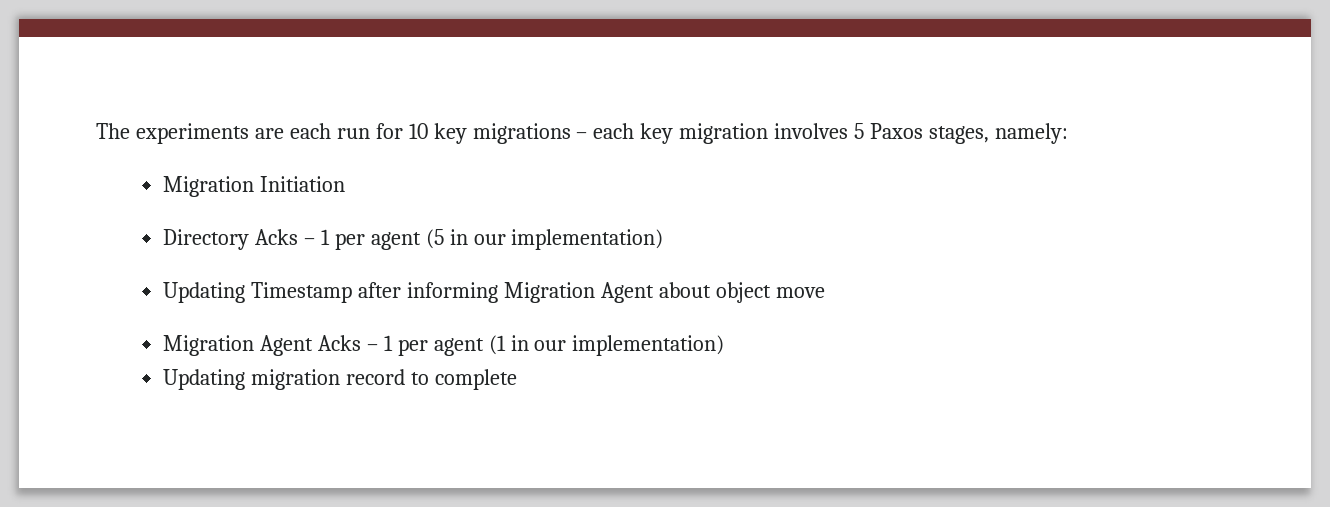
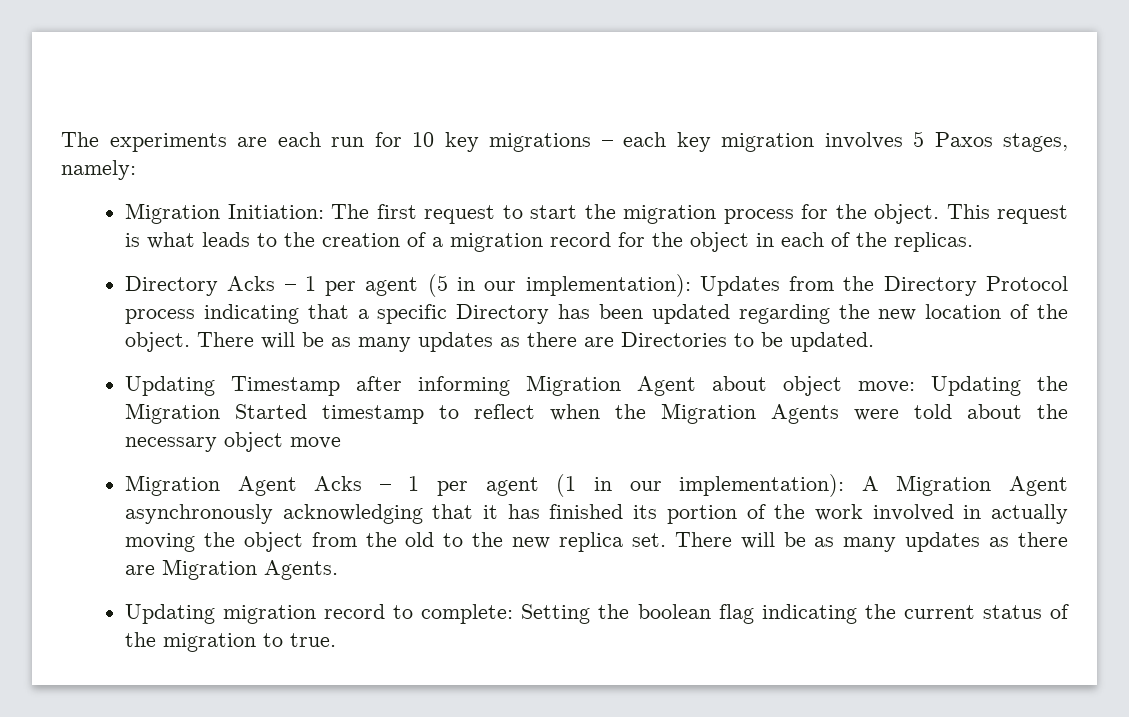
[259,176,345,192] Initiation -> [227,204,1069,224] [125,232,974,252] Initiation: The first request to start the migration process for the object. This request is what leads to the creation of a migration record for the object in each of the replicas.
[511,229,664,250] implementation) -> [525,274,1068,297] [125,304,1068,324] [125,332,875,352] implementation): Updates from the Directory Protocol process indicating that a specific Directory has been updated regarding the new location of the object. There will be as many updates as there are Directories to be updated.
(771, 292) none -> [858,376,1068,396] [125,403,1068,424] [125,432,284,452] move: Updating the Migration Started timestamp to reflect when the Migration Agents were told about the necessary object
[572,335,725,356] [162,369,517,390] implementation) // Updating migration record to complete -> [679,474,1068,497] [125,504,1068,524] [125,532,1068,552] [125,559,339,580] [125,604,1069,624] [125,632,337,652] implementation): A Migration Agent asynchronously acknowledging that it has finished its portion of the work involved in actually moving the object from the old to the new replica set. There will be as many updates as there are Migration Agents. // Updating migration record to complete: Setting the boolean flag indicating the current status of the migration to true.

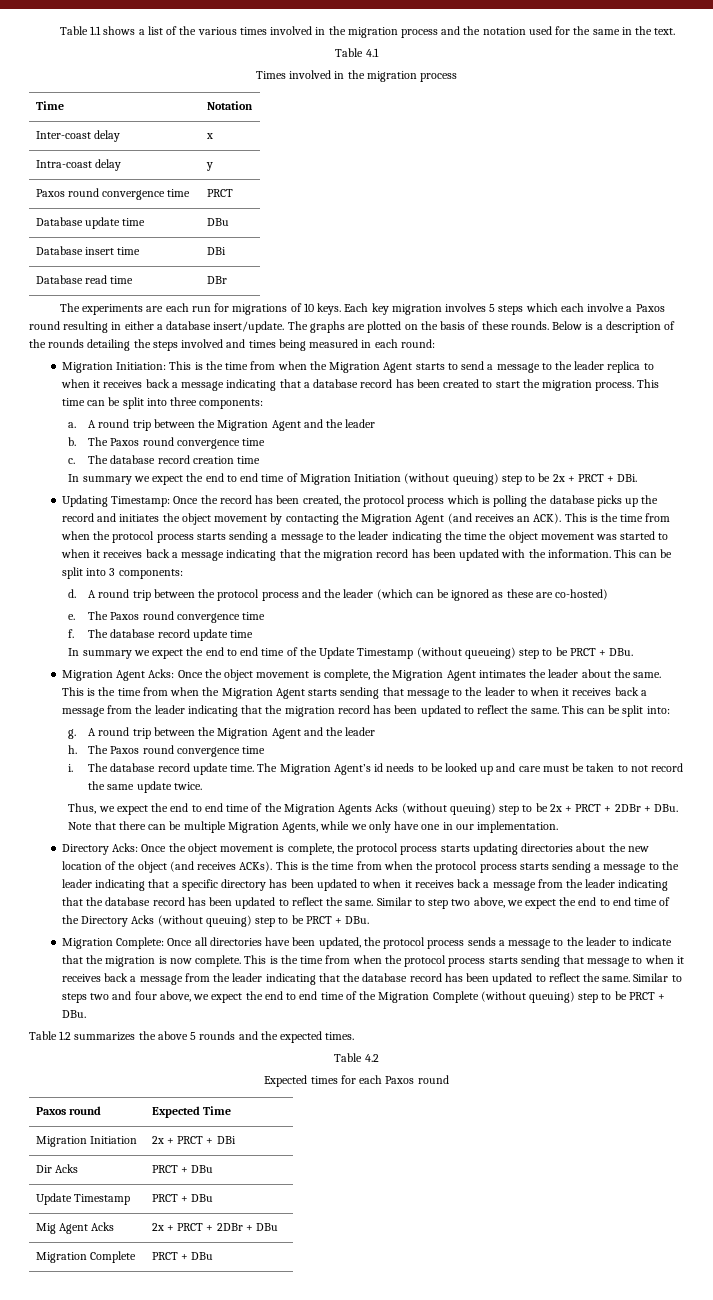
(61, 139) none -> [59,26,676,38] [335,48,379,57] [255,70,458,82] [35,101,64,110] [206,101,253,110] [35,130,120,142] [205,133,213,139] [35,159,121,171] [205,162,213,171] [35,188,191,200] [206,189,233,197] [35,217,146,229] [206,218,229,226] [35,246,141,255] [206,247,226,255] [35,275,134,284] [206,276,227,284] Table 1.1 shows a list of the various times involved in the migration process and the notation used for the same in the text. // Table 4.1 // Times involved in the migration process // Time | Notation // Inter-coast delay | x // Intra-coast delay | y // Paxos round convergence time | PRCT // Database update time | DBu // Database insert time | DBi // Database read time | DBr //
[412,131,1068,152] [61,160,136,180] [125,203,1069,224] [125,232,974,252] [125,274,1068,297] [125,304,830,324] 10 key migrations – each key migration involves 5 Paxos stages, namely: // Migration Initiation: The first request to start the migration process for the object. This request is what leads to the creation of a migration record for the object in each of the replicas. // Directory Acks – 1 per agent (5 in our implementation): Updates from the Directory Protocol process indicating that a specific Directory has been updated regarding -> [232,303,665,315] [29,321,676,333] [29,339,435,351] [61,361,654,373] [60,379,660,391] [61,397,264,409] [68,419,376,431] [68,437,266,449] [68,455,261,464] [68,473,638,485] [61,495,659,507] [61,513,671,525] [60,531,669,543] [60,549,673,561] [61,567,183,579] [68,589,609,601] [68,611,266,623] [68,629,254,641] [68,647,634,659] [61,669,661,681] [61,687,647,699] [61,705,670,717] [68,727,376,739] [68,745,266,757] [68,763,684,775] [88,781,202,793] [68,803,679,815] [68,821,559,833] [61,843,606,855] migrations of 10 keys. Each key migration involves 5 steps which each involve a Paxos round resulting in either a database insert/update. The graphs are plotted on the basis of these rounds. Below is a description of the rounds detailing the steps involved and times being measured in each round: // Migration Initiation: This is the time from when the Migration Agent starts to send a message to the leader replica to when it receives back a message indicating that a database record has been created to start the migration process. This time can be split into three components: // a. A round trip between the Migration Agent and the leader // b. The Paxos round convergence time // c. The database record creation time // In summary we expect the end to end time of Migration Initiation (without queuing) step to be 2x + PRCT + DBi. // Updating Timestamp: Once the record has been created, the protocol process which is polling the database picks up the record and initiates the object movement by contacting the Migration Agent (and receives an ACK). This is the time from when the protocol process starts sending a message to the leader indicating the time the object movement was started to when it receives back a message indicating that the migration record has been updated with the information. This can be split into 3 components: // d. A round trip between the protocol process and the leader (which can be ignored as these are co-hosted) // e. The Paxos round convergence time // f. The database record update time // In summary we expect the end to end time of the Update Timestamp (without queueing) step to be PRCT + DBu. // Migration Agent Acks: Once the object movement is complete, the Migration Agent intimates the leader about the same. This is the time from when the Migration Agent starts sending that message to the leader to when it receives back a message from the leader indicating that the migration record has been updated to reflect the same. This can be split into: // g. A round trip between the Migration Agent and the leader // h. The Paxos round convergence time // i. The database record update time. The Migration Agent’s id needs to be looked up and care must be taken to not record the same update twice. // Thus, we expect the end to end time of the Migration Agents Acks (without queuing) step to be 2x + PRCT + 2DBr + DBu. Note that there can be multiple Migration Agents, while we only have one in our implementation. // Directory Acks: Once the object movement is complete, the protocol process starts updating directories about
[125,332,875,352] [125,375,1068,396] [125,403,1068,424] [125,432,342,452] [125,474,1068,497] [125,504,1068,524] [125,532,1068,552] [125,559,339,580] [125,604,1069,624] [125,632,337,652] object. There will be as many updates as there are Directories to be updated. // Updating Timestamp after informing Migration Agent about object move: Updating the Migration Started timestamp to reflect when the Migration Agents were told about the necessary object move // Migration Agent Acks – 1 per agent (1 in our implementation): A Migration Agent asynchronously acknowledging that it has finished its portion of the work involved in actually moving the object from the old to the new replica set. There will be as many updates as there are Migration Agents. // Updating migration record to complete: Setting the boolean flag indicating the current status of the migration to true. -> [137,861,679,873] [61,879,669,891] [61,897,671,909] [61,915,370,927] [61,937,673,949] [61,955,684,967] [61,973,682,985] [61,991,666,1003] [61,1010,86,1018] [29,1031,355,1043] [334,1053,379,1062] [264,1075,449,1087] [35,1106,101,1115] [151,1106,231,1118] [35,1136,137,1147] [151,1136,236,1144] [35,1164,78,1173] [151,1165,214,1173] [35,1193,130,1205] [151,1194,214,1202] [35,1222,115,1234] [151,1223,279,1231] [35,1251,136,1263] [151,1252,214,1260] object (and receives ACKs). This is the time from when the protocol process starts sending a message to the leader indicating that a specific directory has been updated to when it receives back a message from the leader indicating that the database record has been updated to reflect the same. Similar to step two above, we expect the end to end time of the Directory Acks (without queuing) step to be PRCT + DBu. // Migration Complete: Once all directories have been updated, the protocol process sends a message to the leader to indicate that the migration is now complete. This is the time from when the protocol process starts sending that message to when it receives back a message from the leader indicating that the database record has been updated to reflect the same. Similar to steps two and four above, we expect the end to end time of the Migration Complete (without queuing) step to be PRCT + DBu. // Table 1.2 summarizes the above 5 rounds and the expected times. // Table 4.2 // Expected times for each Paxos round // Paxos round | Expected Time // Migration Initiation | 2x + PRCT + DBi // Dir Acks | PRCT + DBu // Update Timestamp | PRCT + DBu // Mig Agent Acks | 2x + PRCT + 2DBr + DBu // Migration Complete | PRCT + DBu

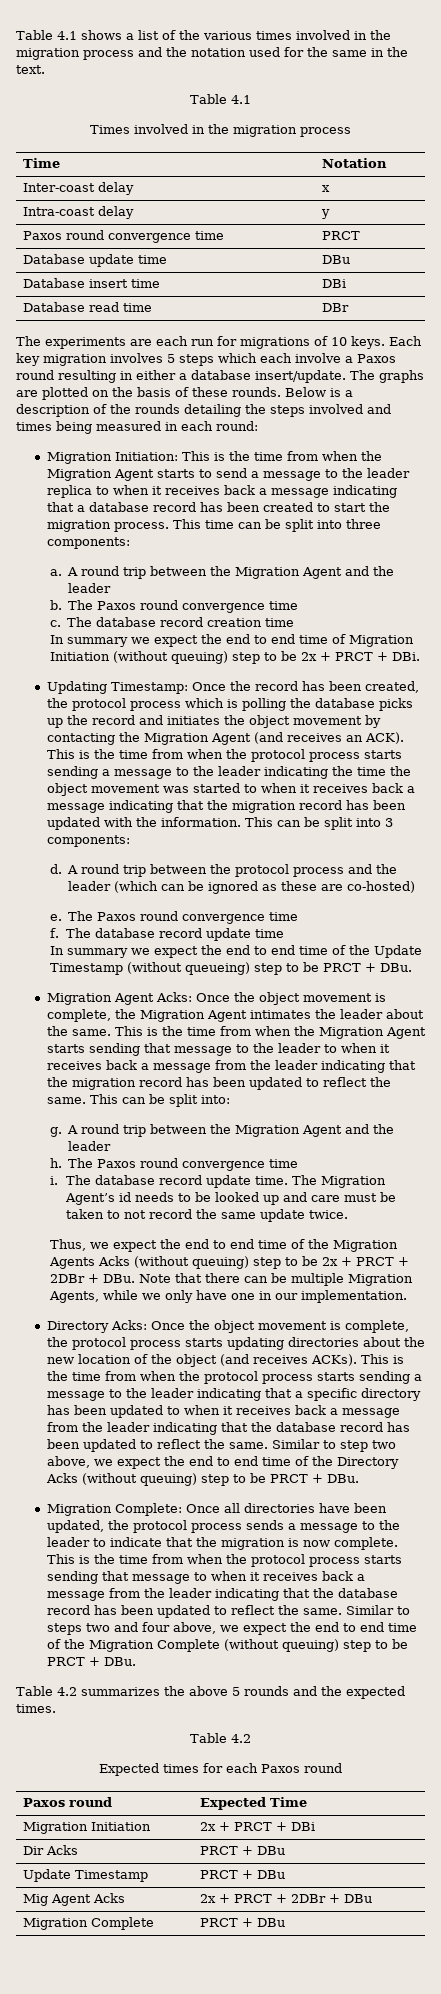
[59,26,102,35] Table 1.1 -> [16,30,77,40] Table 4.1
[59,1031,72,1040] 1.2 -> [57,1687,77,1696] 4.2

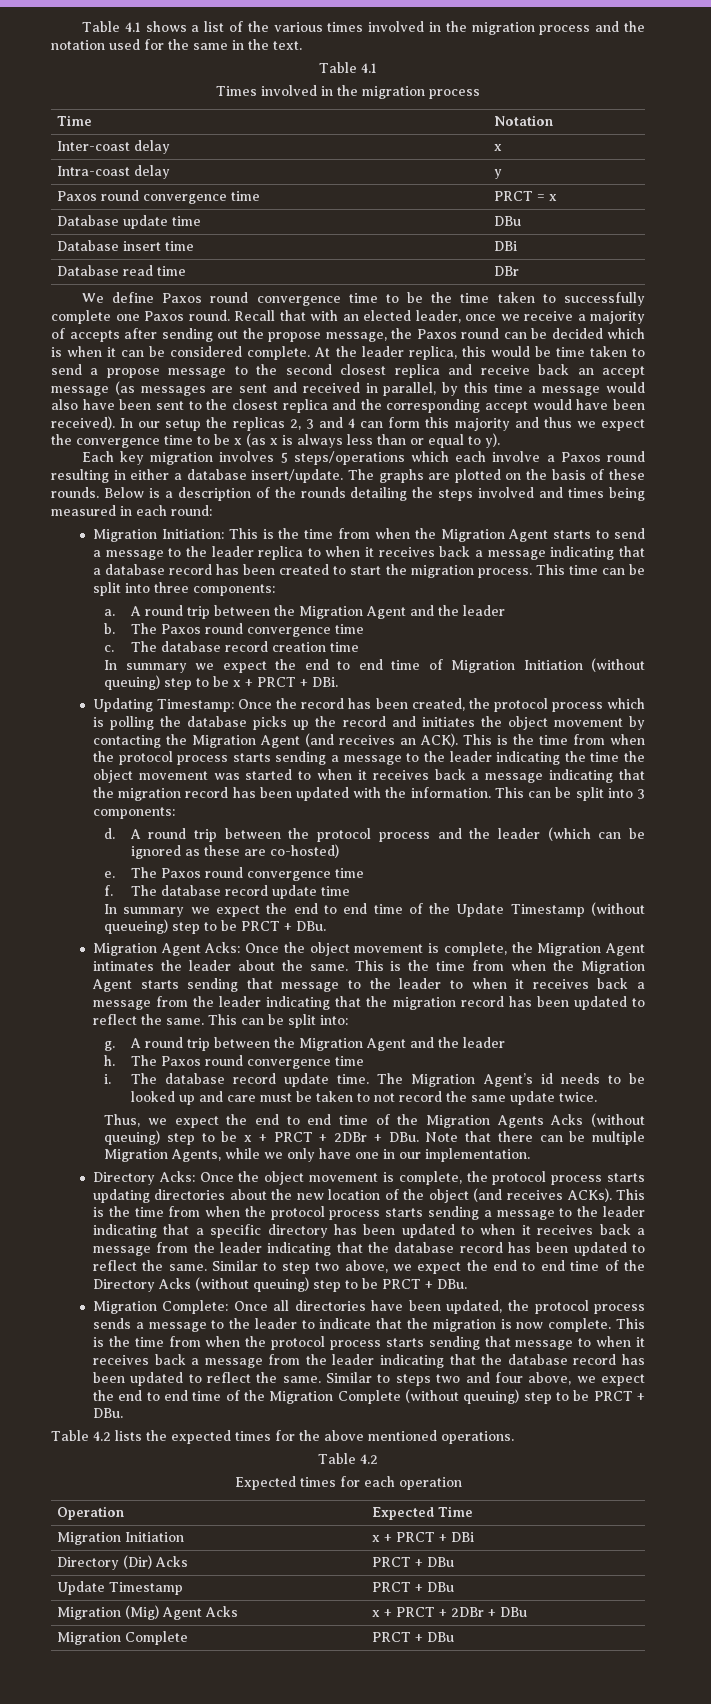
(360, 235) none -> [537,194,558,201] = x
[16,336,385,349] The experiments are each run for migrations of 10 keys. -> [81,292,645,306] [51,310,645,324] [51,328,645,342] [51,346,645,360] [51,364,645,378] [51,381,645,396] [51,399,645,413] [51,416,646,431] [51,433,500,448] We define Paxos round convergence time to be the time taken to successfully complete one Paxos round. Recall that with an elected leader, once we receive a majority of accepts after sending out the propose message, the Paxos round can be decided which is when it can be considered complete. At the leader replica, this would be time taken to send a propose message to the second closest replica and receive back an accept message (as messages are sent and received in parallel, by this time a message would also have been sent to the closest replica and the corresponding accept would have been received). In our setup the replicas 2, 3 and 4 can form this majority and thus we expect the convergence time to be x (as x is always less than or equal to y). //
[179,354,214,366] steps -> [293,451,405,465] steps/operations
[300,652,317,661] 2x -> [233,680,242,687] x
[321,1257,338,1266] 2x -> [244,1135,253,1142] x
[81,1686,405,1699] [16,1704,56,1713] summarizes the above 5 rounds and the expected times. -> [115,1430,514,1444] lists the expected times for the above mentioned operations.
[261,1763,342,1773] [22,1797,112,1807] Paxos round // Paxos round -> [398,1477,462,1490] [57,1506,125,1520] operation // Operation
[199,1822,216,1831] 2x -> [372,1535,381,1542] x
[22,1846,44,1855] Dir -> [57,1555,153,1570] Directory (Dir)
[22,1894,48,1906] Mig -> [57,1605,160,1620] Migration (Mig)
[199,1894,216,1903] 2x -> [372,1610,381,1617] x

